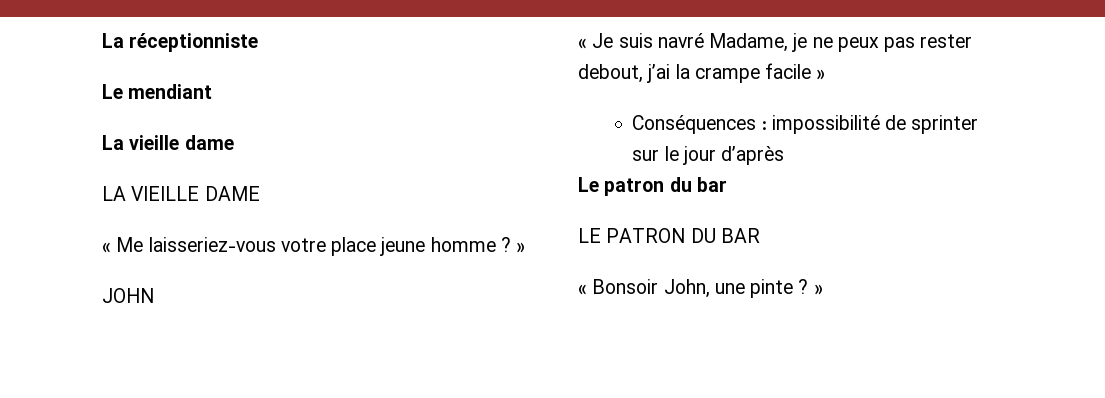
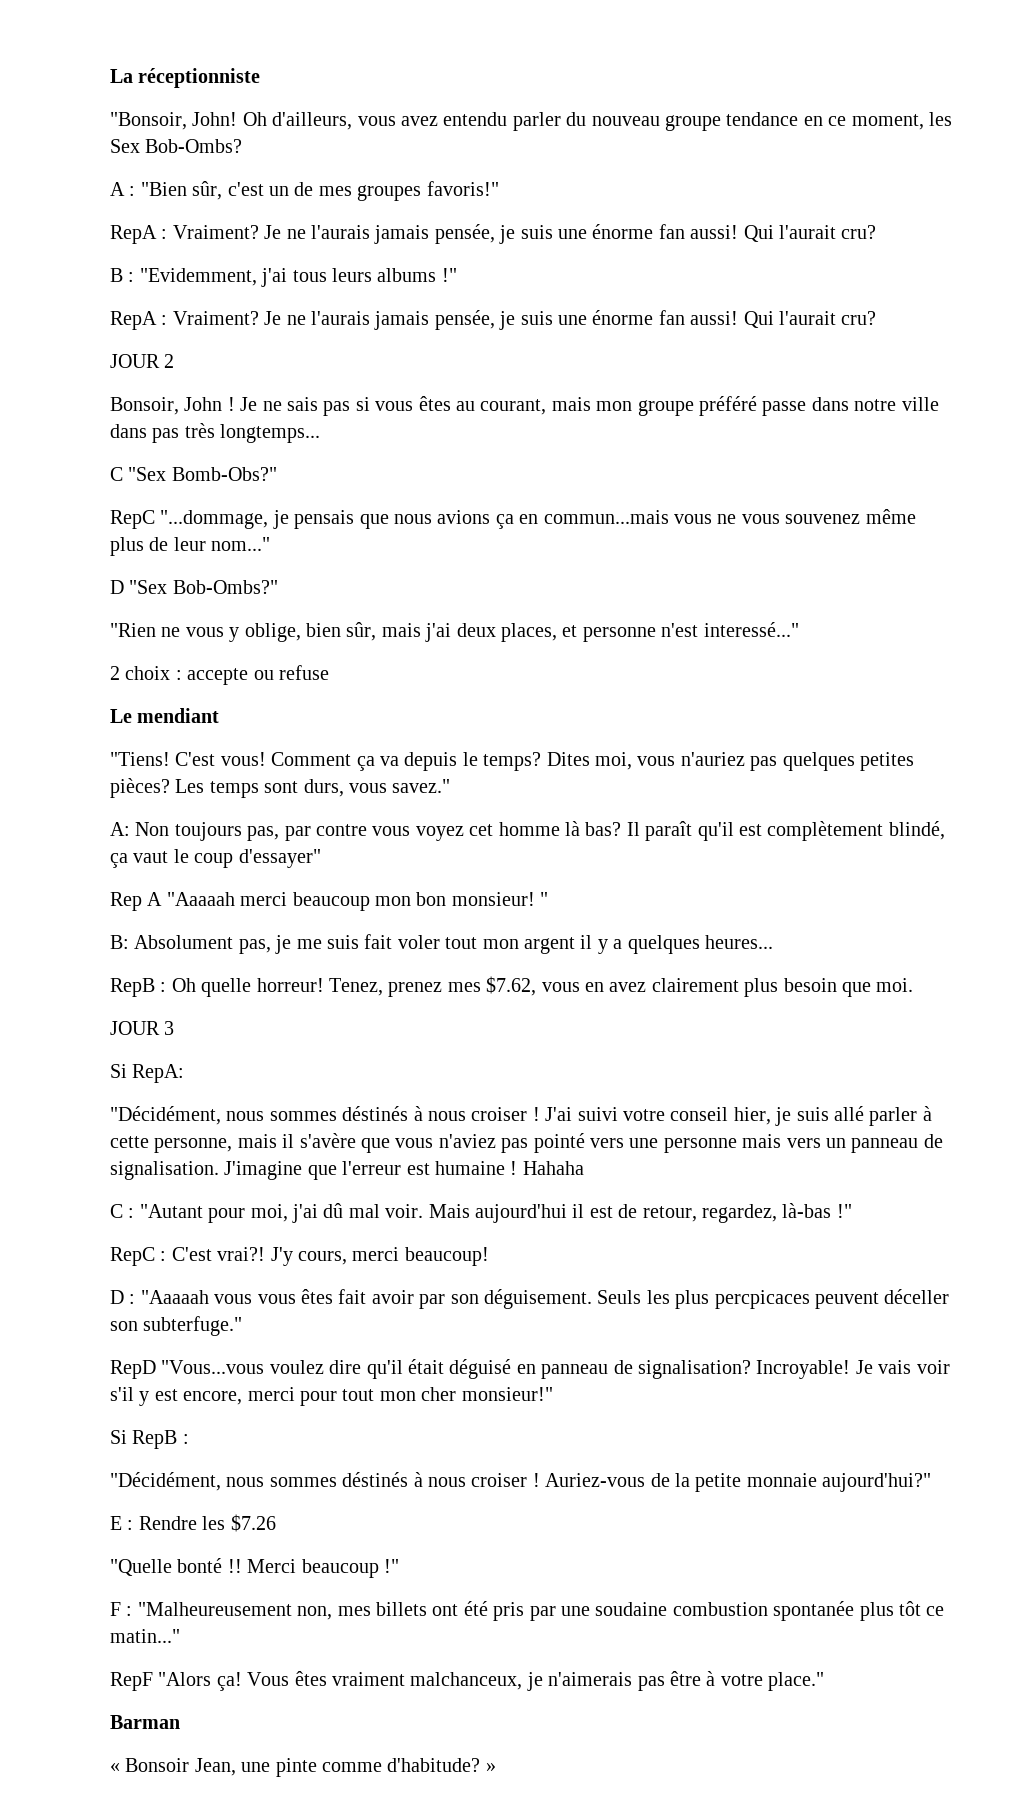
[102,84,213,99] [102,135,234,150] [102,186,260,201] [102,237,526,256] [102,288,154,303] [578,33,973,52] [578,63,826,83] [632,115,979,134] [632,146,785,165] [578,177,727,196] [578,228,760,243] Le mendiant // La vieille dame // LA VIEILLE DAME // « Me laisseriez-vous votre place jeune homme ? » // JOHN // « Je suis navré Madame, je ne peux pas rester debout, j’ai la crampe facile » // Conséquences : impossibilité de sprinter sur le jour d’après // Le patron du bar // LE PATRON DU BAR -> [110,112,952,131] [110,139,243,153] [110,181,499,201] [110,224,877,244] [110,268,457,287] [110,310,877,330] [110,354,175,368] [110,396,939,416] [110,423,321,443] [110,467,277,481] [110,509,916,529] [110,537,271,556] [110,580,278,594] [110,622,799,642] [110,665,329,685] [110,708,220,723] [110,752,914,771] [110,778,451,798] [110,821,945,841] [110,849,321,868] [110,892,549,911] [110,934,773,954] [110,976,914,997] [110,1021,175,1035] [110,1064,185,1083] [110,1106,932,1126] [110,1133,943,1153] [110,1161,584,1180] [110,1203,852,1223] [110,1247,489,1266] [110,1289,950,1309] [110,1316,243,1336] [110,1359,950,1379] [110,1387,553,1406] [110,1430,189,1449] [110,1472,932,1492] [110,1514,276,1532] [110,1558,399,1578] [110,1601,945,1621] [110,1629,180,1643] [110,1671,825,1691] [110,1715,180,1729] "Bonsoir, John! Oh d'ailleurs, vous avez entendu parler du nouveau groupe tendance en ce moment, les Sex Bob-Ombs? // A : "Bien sûr, c'est un de mes groupes favoris!" // RepA : Vraiment? Je ne l'aurais jamais pensée, je suis une énorme fan aussi! Qui l'aurait cru? // B : "Evidemment, j'ai tous leurs albums !" // RepA : Vraiment? Je ne l'aurais jamais pensée, je suis une énorme fan aussi! Qui l'aurait cru? // JOUR 2 // Bonsoir, John ! Je ne sais pas si vous êtes au courant, mais mon groupe préféré passe dans notre ville dans pas très longtemps... // C "Sex Bomb-Obs?" // RepC "...dommage, je pensais que nous avions ça en commun...mais vous ne vous souvenez même plus de leur nom..." // D "Sex Bob-Ombs?" // "Rien ne vous y oblige, bien sûr, mais j'ai deux places, et personne n'est interessé..." // 2 choix : accepte ou refuse // Le mendiant // "Tiens! C'est vous! Comment ça va depuis le temps? Dites moi, vous n'auriez pas quelques petites pièces? Les temps sont durs, vous savez." // A: Non toujours pas, par contre vous voyez cet homme là bas? Il paraît qu'il est complètement blindé, ça vaut le coup d'essayer" // Rep A "Aaaaah merci beaucoup mon bon monsieur! " // B: Absolument pas, je me suis fait voler tout mon argent il y a quelques heures... // RepB : Oh quelle horreur! Tenez, prenez mes $7.62, vous en avez clairement plus besoin que moi. // JOUR 3 // Si RepA: // "Décidément, nous sommes déstinés à nous croiser ! J'ai suivi votre conseil hier, je suis allé parler à cette personne, mais il s'avère que vous n'aviez pas pointé vers une personne mais vers un panneau de signalisation. J'imagine que l'erreur est humaine ! Hahaha // C : "Autant pour moi, j'ai dû mal voir. Mais aujourd'hui il est de retour, regardez, là-bas !" // RepC : C'est vrai?! J'y cours, merci beaucoup! // D : "Aaaaah vous vous êtes fait avoir par son déguisement. Seuls les plus percpicaces peuvent déceller son subterfuge." // RepD "Vous...vous voulez dire qu'il était déguisé en panneau de signalisation? Incroyable! Je vais voir s'il y est encore, merci pour tout mon cher monsieur!" // Si RepB : // "Décidément, nous sommes déstinés à nous croiser ! Auriez-vous de la petite monnaie aujourd'hui?" // E : Rendre les $7.26 // "Quelle bonté !! Merci beaucoup !" // F : "Malheureusement non, mes billets ont été pris par une soudaine combustion spontanée plus tôt ce matin..." // RepF "Alors ça! Vous êtes vraiment malchanceux, je n'aimerais pas être à votre place." // Barman
[663,279,710,298] John, -> [194,1758,236,1776] Jean,
[798,279,809,294] ? -> [322,1758,481,1772] comme d'habitude?

